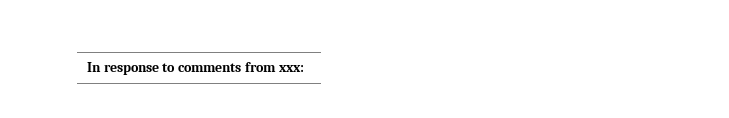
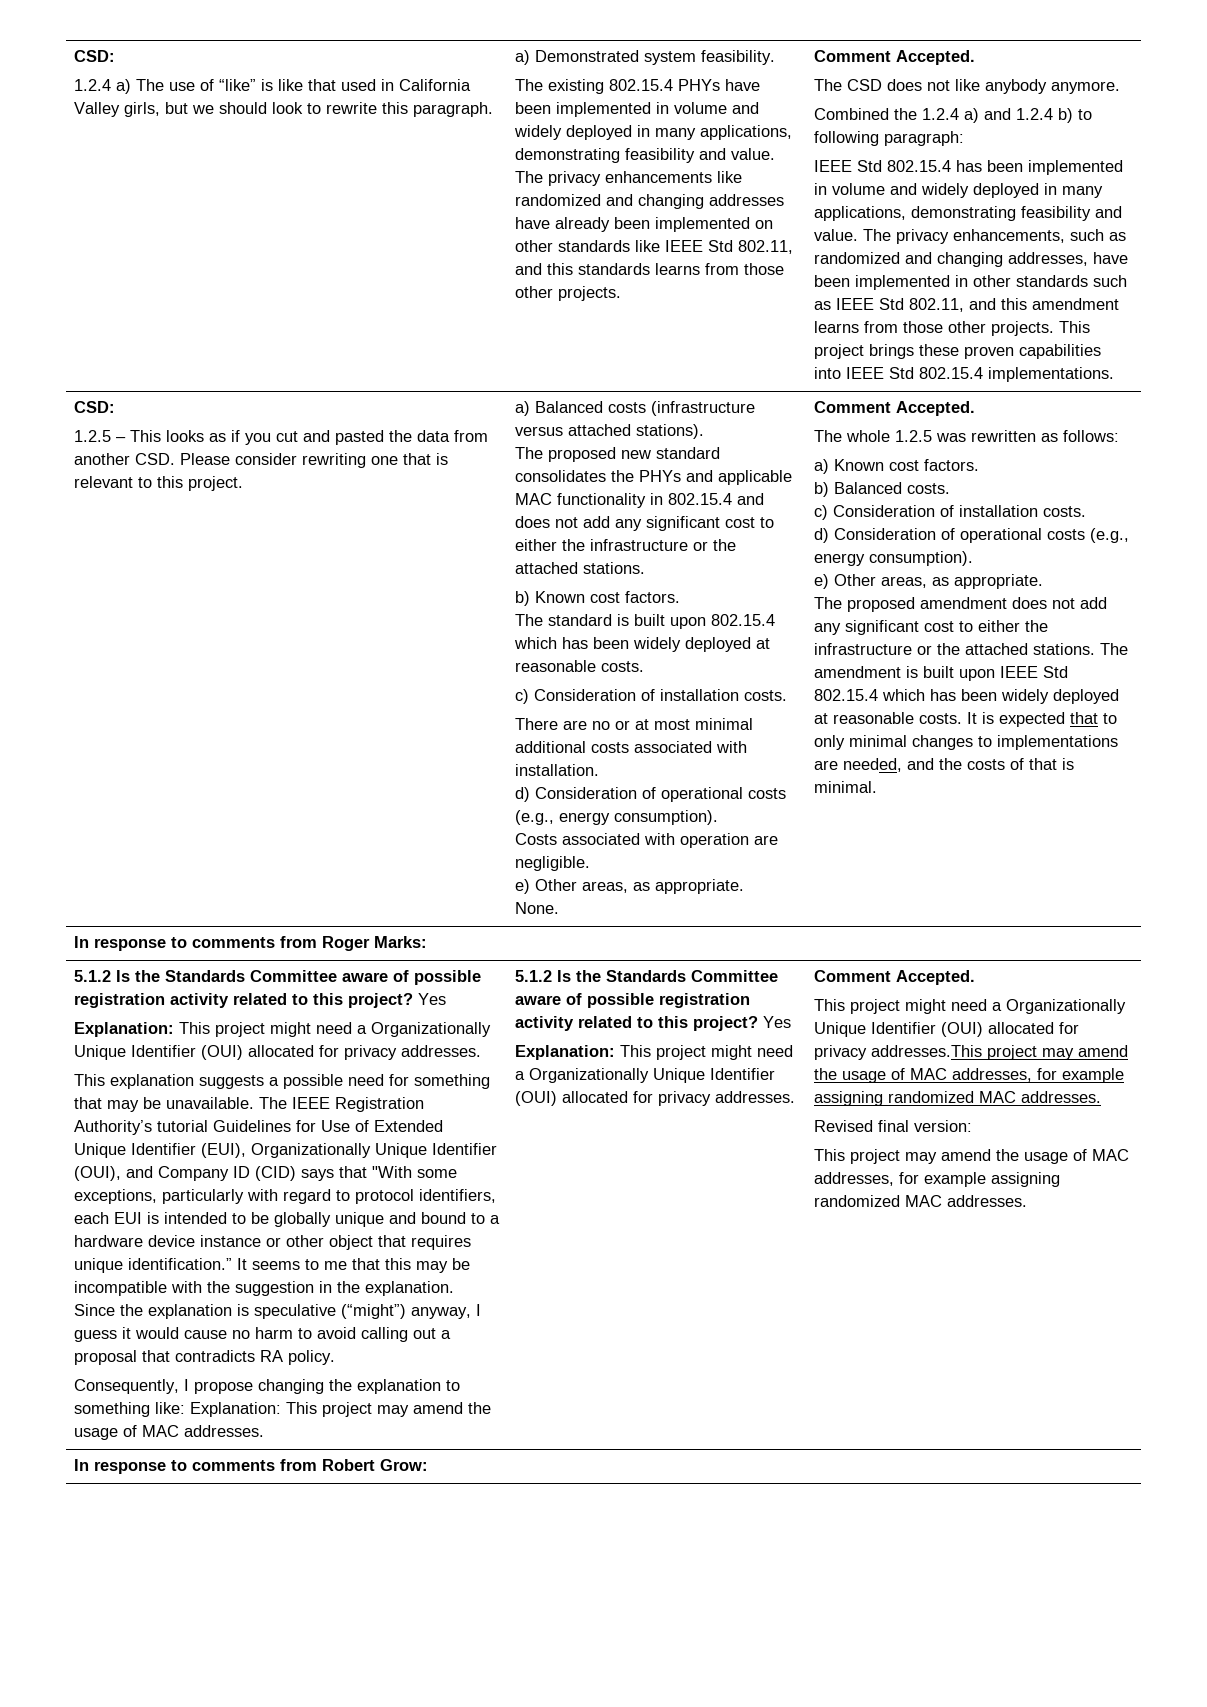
[86,62,304,75] In response to comments from xxx: -> [74,50,116,62] [74,79,472,94] [74,102,494,117] [515,50,776,65] [515,79,761,94] [515,102,760,117] [514,125,793,140] [515,148,776,163] [515,171,743,186] [515,194,785,209] [515,217,774,232] [515,240,794,254] [515,263,785,275] [515,286,622,301] [814,50,976,65] [814,79,1121,94] [814,108,1093,123] [814,131,965,146] [814,160,1124,175] [814,183,1104,198] [814,206,1123,221] [814,229,1127,244] [814,252,1129,267] [814,275,1128,290] [814,298,1120,312] [814,321,1091,336] [814,344,1102,359] [814,367,1115,382] [74,401,116,413] [74,430,489,445] [74,453,449,468] [74,476,244,491] [515,401,756,416] [515,424,705,439] [515,447,721,462] [515,470,793,485] [515,493,765,508] [515,516,775,531] [515,539,737,551] [515,562,646,574] [515,591,681,606] [515,614,776,629] [514,637,771,652] [515,660,645,672] [515,689,788,704] [515,718,754,730] [515,741,748,753] [515,764,600,776] [515,787,787,802] [515,810,719,825] [515,833,779,848] [515,856,591,871] [515,879,745,894] [515,902,560,914] [814,401,976,416] [814,430,1120,442] [814,459,980,474] [814,482,951,497] [814,505,1087,520] [814,528,1130,543] [814,551,974,566] [814,574,1044,589] [814,597,1108,612] [814,620,1049,635] [814,643,1129,655] [814,666,1069,681] [814,689,1120,704] [814,712,1118,727] [814,735,1119,750] [814,758,1075,772] [814,781,878,793] [74,936,428,951] [74,970,482,985] [74,993,447,1008] [74,1022,492,1037] [74,1045,482,1060] [74,1074,491,1089] [74,1097,425,1112] [74,1120,444,1135] [74,1143,498,1158] [74,1166,458,1181] [74,1189,497,1204] [74,1212,501,1227] [74,1235,472,1250] [74,1258,471,1273] [74,1281,455,1296] [74,1304,482,1319] [74,1327,452,1342] [74,1350,336,1365] [74,1379,461,1394] [74,1402,492,1417] [74,1425,265,1440] [515,970,779,982] [515,993,751,1008] [515,1016,792,1031] [515,1045,794,1060] [515,1068,776,1083] [515,1091,796,1106] [814,970,976,985] [814,999,1127,1014] [814,1022,1080,1037] [814,1045,1129,1060] [814,1068,1125,1083] [814,1091,1102,1106] [814,1120,973,1132] [814,1149,1130,1164] [814,1172,1061,1187] [814,1195,1028,1207] [74,1459,429,1474] CSD: // 1.2.4 a) The use of “like” is like that used in California Valley girls, but we should look to rewrite this paragraph. | a) Demonstrated system feasibility. // The existing 802.15.4 PHYs have been implemented in volume and widely deployed in many applications, demonstrating feasibility and value. The privacy enhancements like randomized and changing addresses have already been implemented on other standards like IEEE Std 802.11, and this standards learns from those other projects. | Comment Accepted. // The CSD does not like anybody anymore. // Combined the 1.2.4 a) and 1.2.4 b) to following paragraph: // IEEE Std 802.15.4 has been implemented in volume and widely deployed in many applications, demonstrating feasibility and value. The privacy enhancements, such as randomized and changing addresses, have been implemented in other standards such as IEEE Std 802.11, and this amendment learns from those other projects. This project brings these proven capabilities into IEEE Std 802.15.4 implementations. // CSD: // 1.2.5 – This looks as if you cut and pasted the data from another CSD. Please consider rewriting one that is relevant to this project. | a) Balanced costs (infrastructure versus attached stations). // The proposed new standard consolidates the PHYs and applicable MAC functionality in 802.15.4 and does not add any significant cost to either the infrastructure or the attached stations. // b) Known cost factors. // The standard is built upon 802.15.4 which has been widely deployed at reasonable costs. // c) Consideration of installation costs. // There are no or at most minimal additional costs associated with installation. // d) Consideration of operational costs (e.g., energy consumption). // Costs associated with operation are negligible. // e) Other areas, as appropriate. // None. | Comment Accepted. // The whole 1.2.5 was rewritten as follows: // a) Known cost factors. // b) Balanced costs. // c) Consideration of installation costs. // d) Consideration of operational costs (e.g., energy consumption). // e) Other areas, as appropriate. // The proposed amendment does not add any significant cost to either the infrastructure or the attached stations. The amendment is built upon IEEE Std 802.15.4 which has been widely deployed at reasonable costs. It is expected that to only minimal changes to implementations are needed, and the costs of that is minimal. // In response to comments from Roger Marks: // 5.1.2 Is the Standards Committee aware of possible registration activity related to this project? Yes // Explanation: This project might need a Organizationally Unique Identifier (OUI) allocated for privacy addresses. // This explanation suggests a possible need for something that may be unavailable. The IEEE Registration Authority’s tutorial Guidelines for Use of Extended Unique Identifier (EUI), Organizationally Unique Identifier (OUI), and Company ID (CID) says that "With some exceptions, particularly with regard to protocol identifiers, each EUI is intended to be globally unique and bound to a hardware device instance or other object that requires unique identification.” It seems to me that this may be incompatible with the suggestion in the explanation. Since the explanation is speculative (“might”) anyway, I guess it would cause no harm to avoid calling out a proposal that contradicts RA policy. // Consequently, I propose changing the explanation to something like: Explanation: This project may amend the usage of MAC addresses. | 5.1.2 Is the Standards Committee aware of possible registration activity related to this project? Yes // Explanation: This project might need a Organizationally Unique Identifier (OUI) allocated for privacy addresses. | Comment Accepted. // This project might need a Organizationally Unique Identifier (OUI) allocated for privacy addresses.This project may amend the usage of MAC addresses, for example assigning randomized MAC addresses. // Revised final version: // This project may amend the usage of MAC addresses, for example assigning randomized MAC addresses. // In response to comments from Robert Grow:

